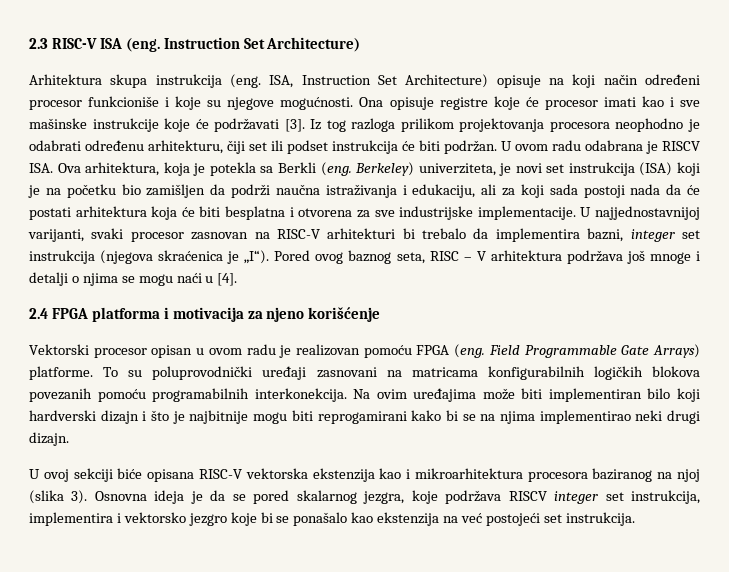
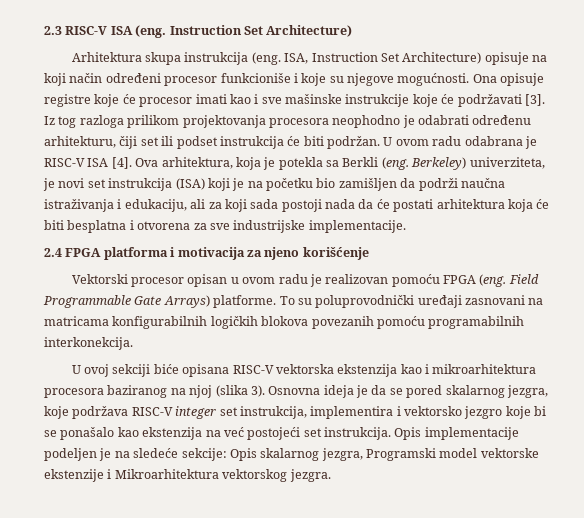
[662,141,700,151] [29,163,53,173] RISCV ISA. -> [44,157,132,169] RISC-V ISA [4].
[580,206,701,220] [28,228,700,242] [29,250,700,264] [29,272,238,286] U najjednostavnijoj varijanti, svaki procesor zasnovan na RISC-V arhitekturi bi trebalo da implementira bazni, integer set instrukcija (njegova skraćenica je „I“). Pored ovog baznog seta, RISC – V arhitektura podržava još mnoge i detalji o njima se mogu naći u [4]. -> (406, 226) none
[353,388,700,402] [29,410,700,424] [29,432,69,446] Na ovim uređajima može biti implementiran bilo koji hardverski dizajn i što je najbitnije mogu biti reprogamirani kako bi se na njima implementirao neki drugi dizajn. -> (133, 343) none
[508,491,547,501] RISCV -> [131,407,173,416] RISC-V
(635, 519) none -> [394,427,519,440] [44,448,539,461] [44,469,331,482] Opis implementacije podeljen je na sledeće sekcije: Opis skalarnog jezgra, Programski model vektorske ekstenzije i Mikroarhitektura vektorskog jezgra.

